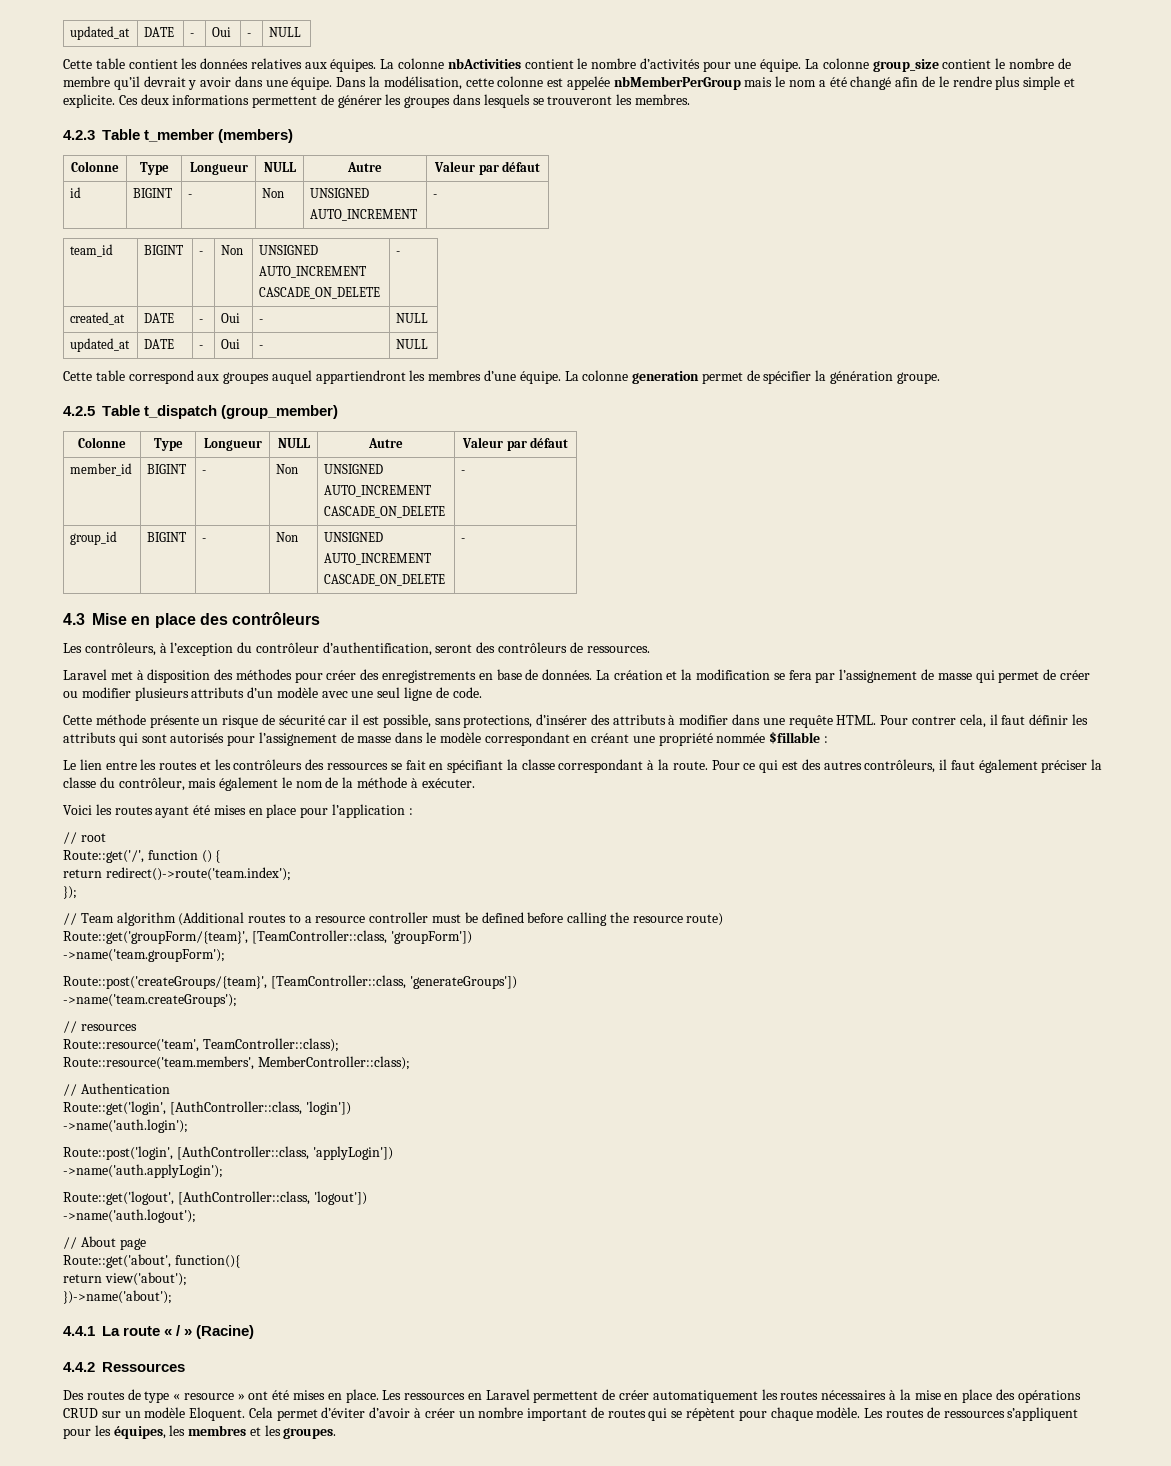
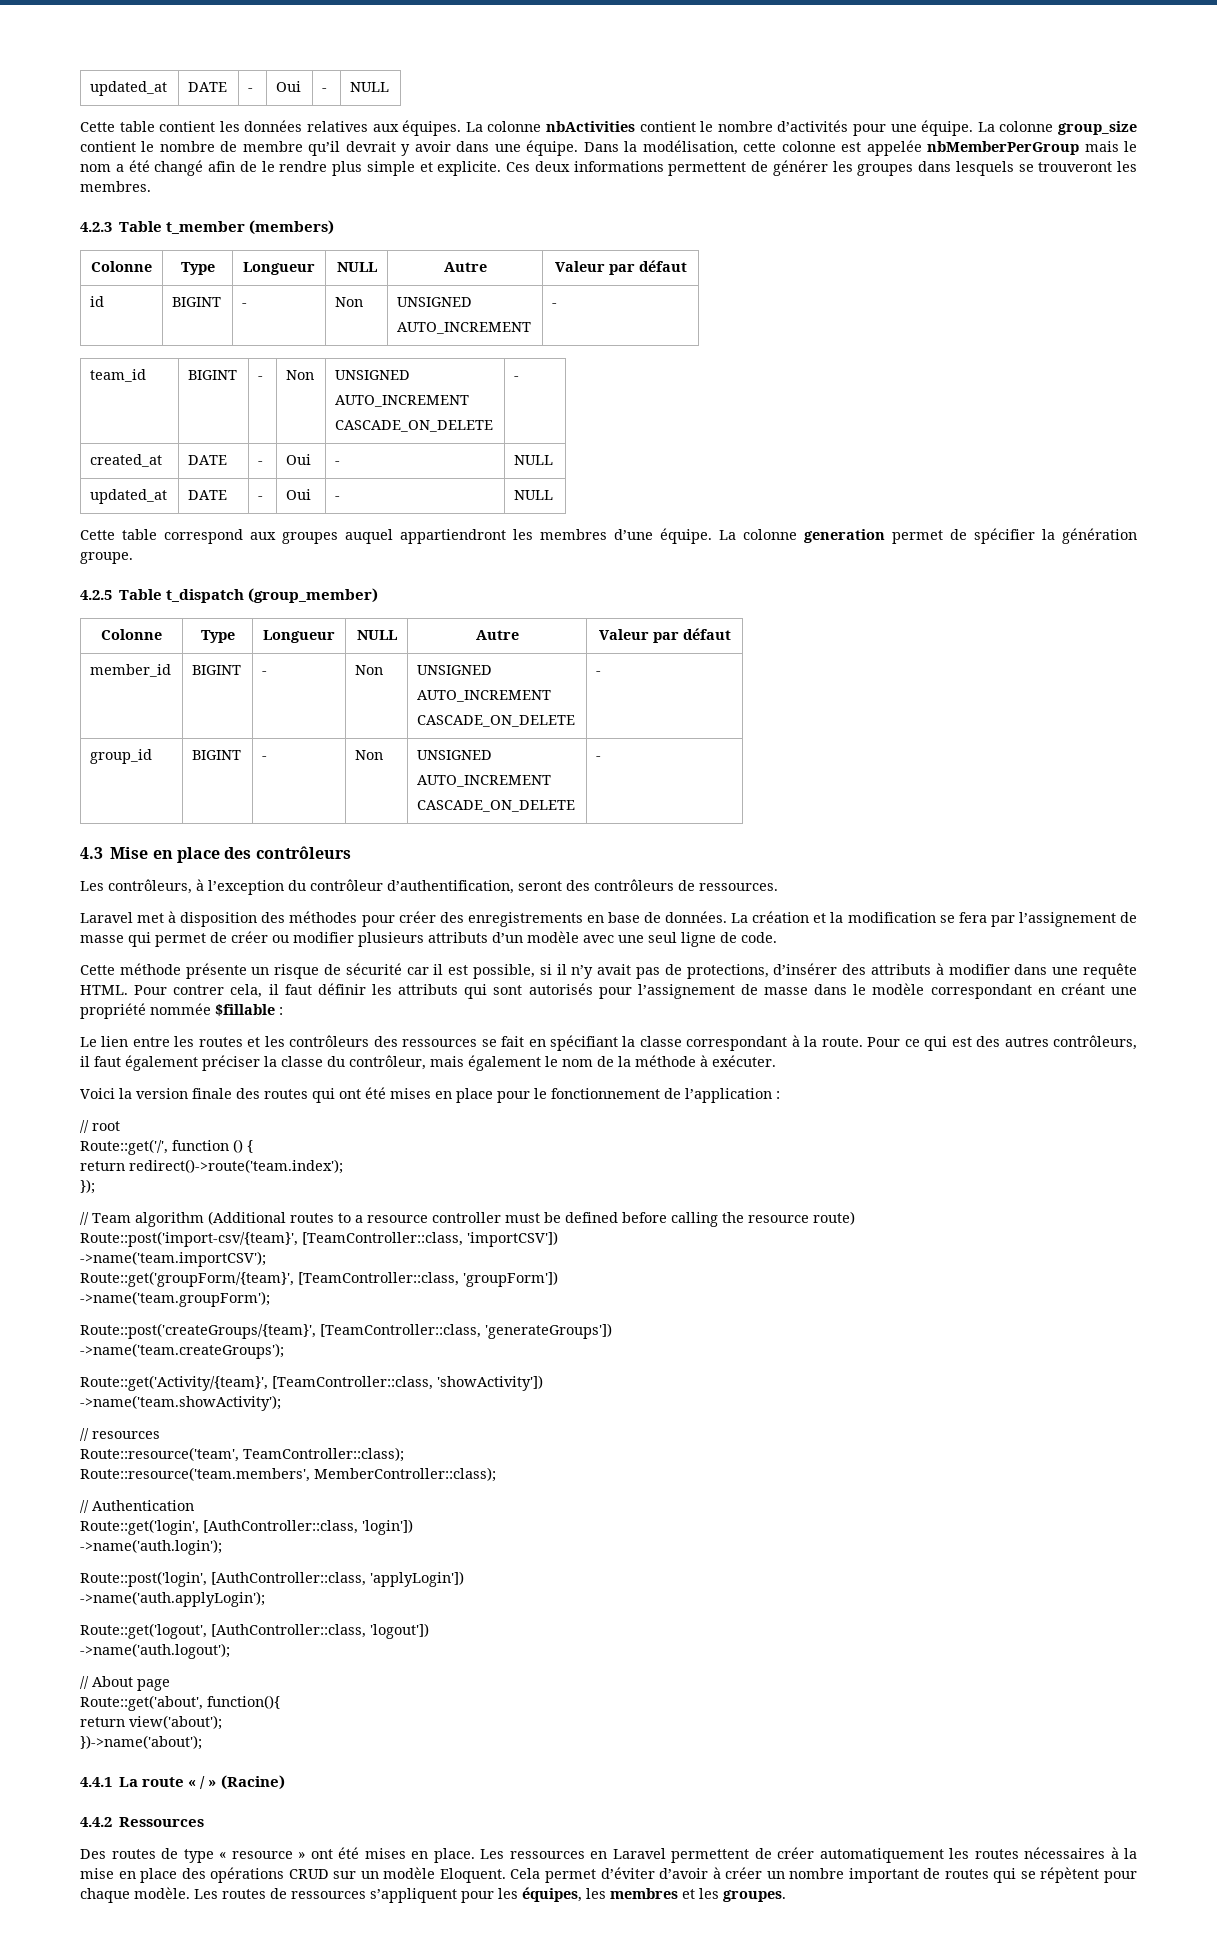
[434,718,461,725] sans -> [539,964,682,979] si il n’y avait pas de
[95,804,190,818] les routes ayant -> [119,1088,361,1103] la version finale des routes qui ont
(329, 812) none -> [534,1088,681,1099] le fonctionnement de
(724, 919) none -> [80,1231,558,1247] [80,1251,266,1267] // Route::post('import-csv/{team}', [TeamController::class, 'importCSV']) // ->name('team.importCSV');
(237, 1000) none -> [80,1375,543,1391] [80,1395,281,1411] // Route::get('Activity/{team}', [TeamController::class, 'showActivity']) // ->name('team.showActivity');

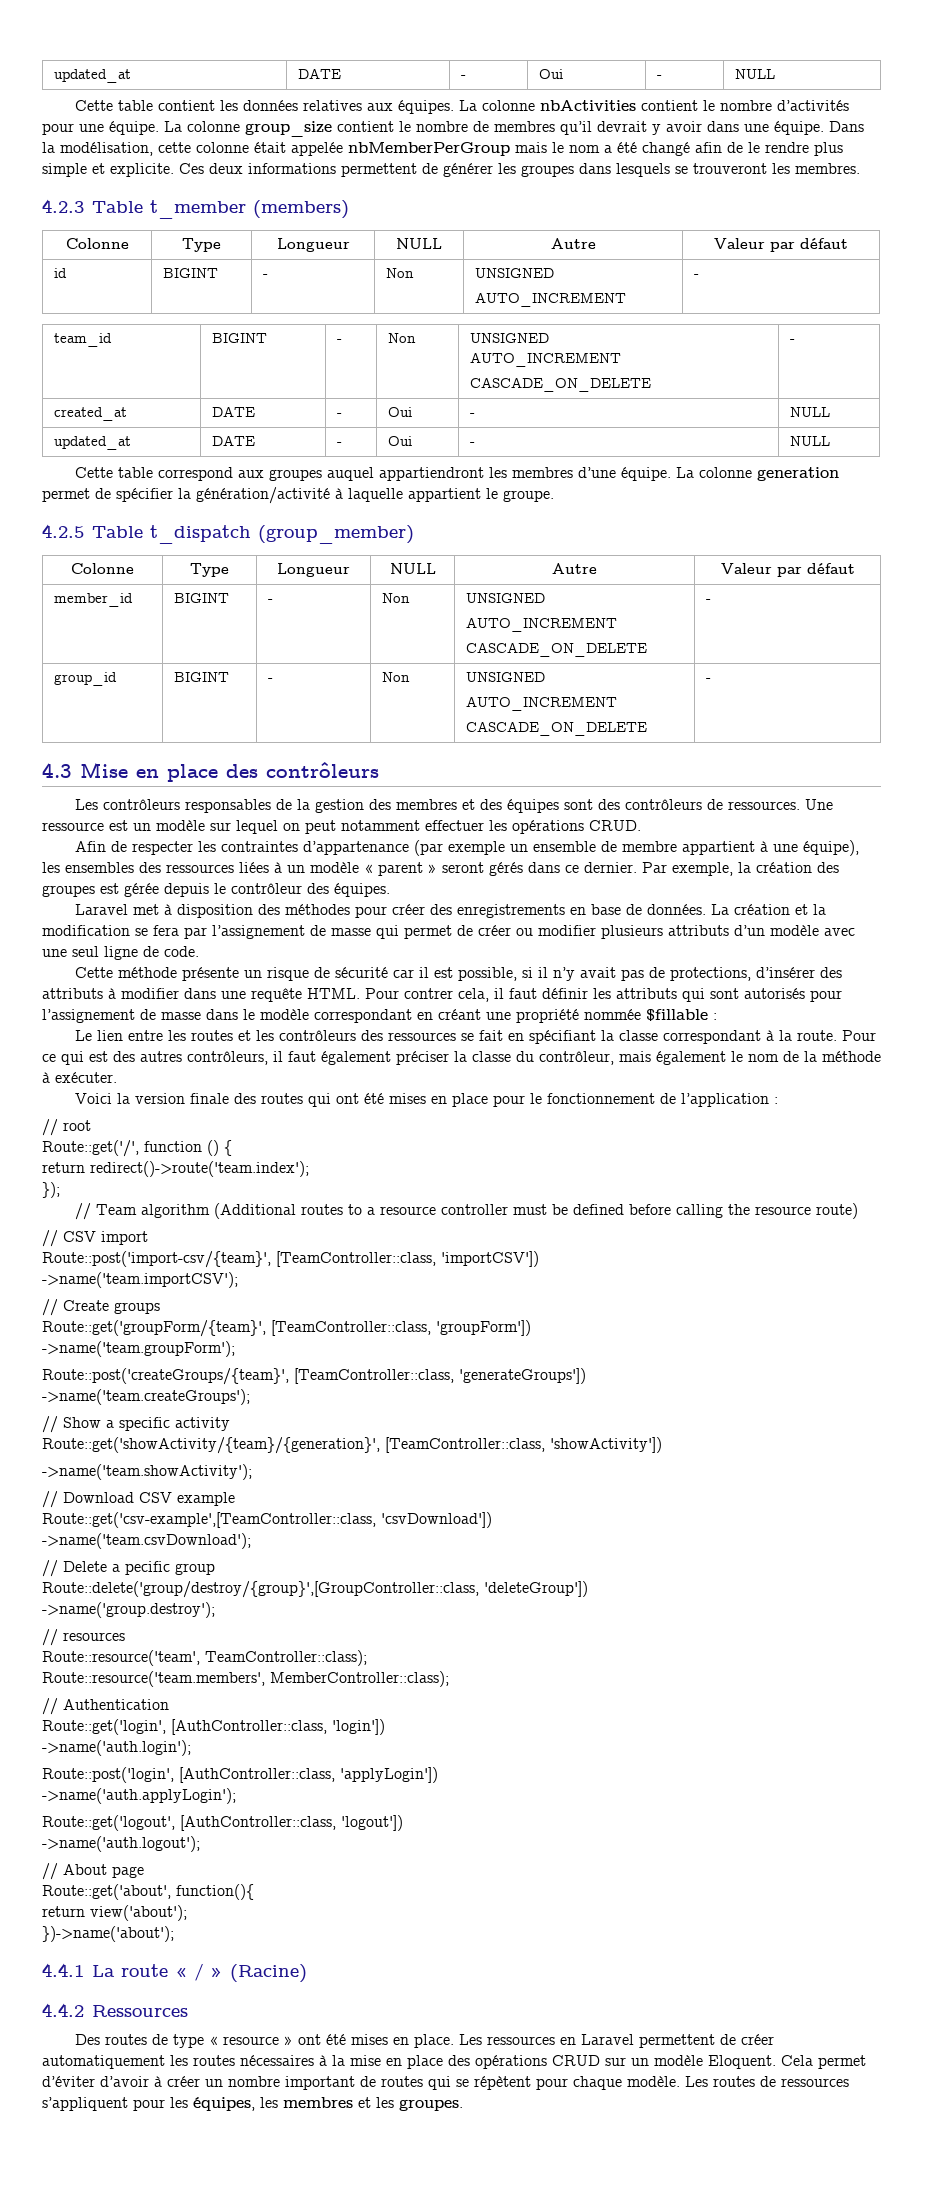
[242,141,303,152] membre -> [494,121,555,132] membres
[841,142,862,152] est -> [254,142,286,153] était
[1062,528,1137,544] génération -> [196,487,498,504] génération/activité à laquelle appartient le
[108,879,778,895] contrôleurs, à l’exception du contrôleur d’authentification, seront des contrôleurs de ressources. -> [102,799,833,813] [42,820,641,834] [74,840,859,856] [42,862,839,876] [42,883,390,897] contrôleurs responsables de la gestion des membres et des équipes sont des contrôleurs de ressources. Une ressource est un modèle sur lequel on peut notamment effectuer les opérations CRUD. // Afin de respecter les contraintes d’appartenance (par exemple un ensemble de membre appartient à une équipe), les ensembles des ressources liées à un modèle « parent » seront gérés dans ce dernier. Par exemple, la création des groupes est gérée depuis le contrôleur des équipes.
(855, 1218) none -> [42,1230,148,1247] // // CSV import
(266, 1259) none -> [42,1299,160,1316] // // Create groups
[80,1375,543,1391] [80,1395,281,1411] Route::get('Activity/{team}', [TeamController::class, 'showActivity']) // ->name('team.showActivity'); -> [42,1416,230,1433] [42,1437,662,1454] [42,1464,252,1480] [42,1491,235,1508] [42,1512,492,1528] [42,1533,251,1549] [42,1560,215,1577] [42,1581,588,1598] [42,1602,215,1618] // Show a specific activity // Route::get('showActivity/{team}/{generation}', [TeamController::class, 'showActivity']) // ->name('team.showActivity'); // // Download CSV example // Route::get('csv-example',[TeamController::class, 'csvDownload']) // ->name('team.csvDownload'); // // Delete a pecific group // Route::delete('group/destroy/{group}',[GroupController::class, 'deleteGroup']) // ->name('group.destroy');

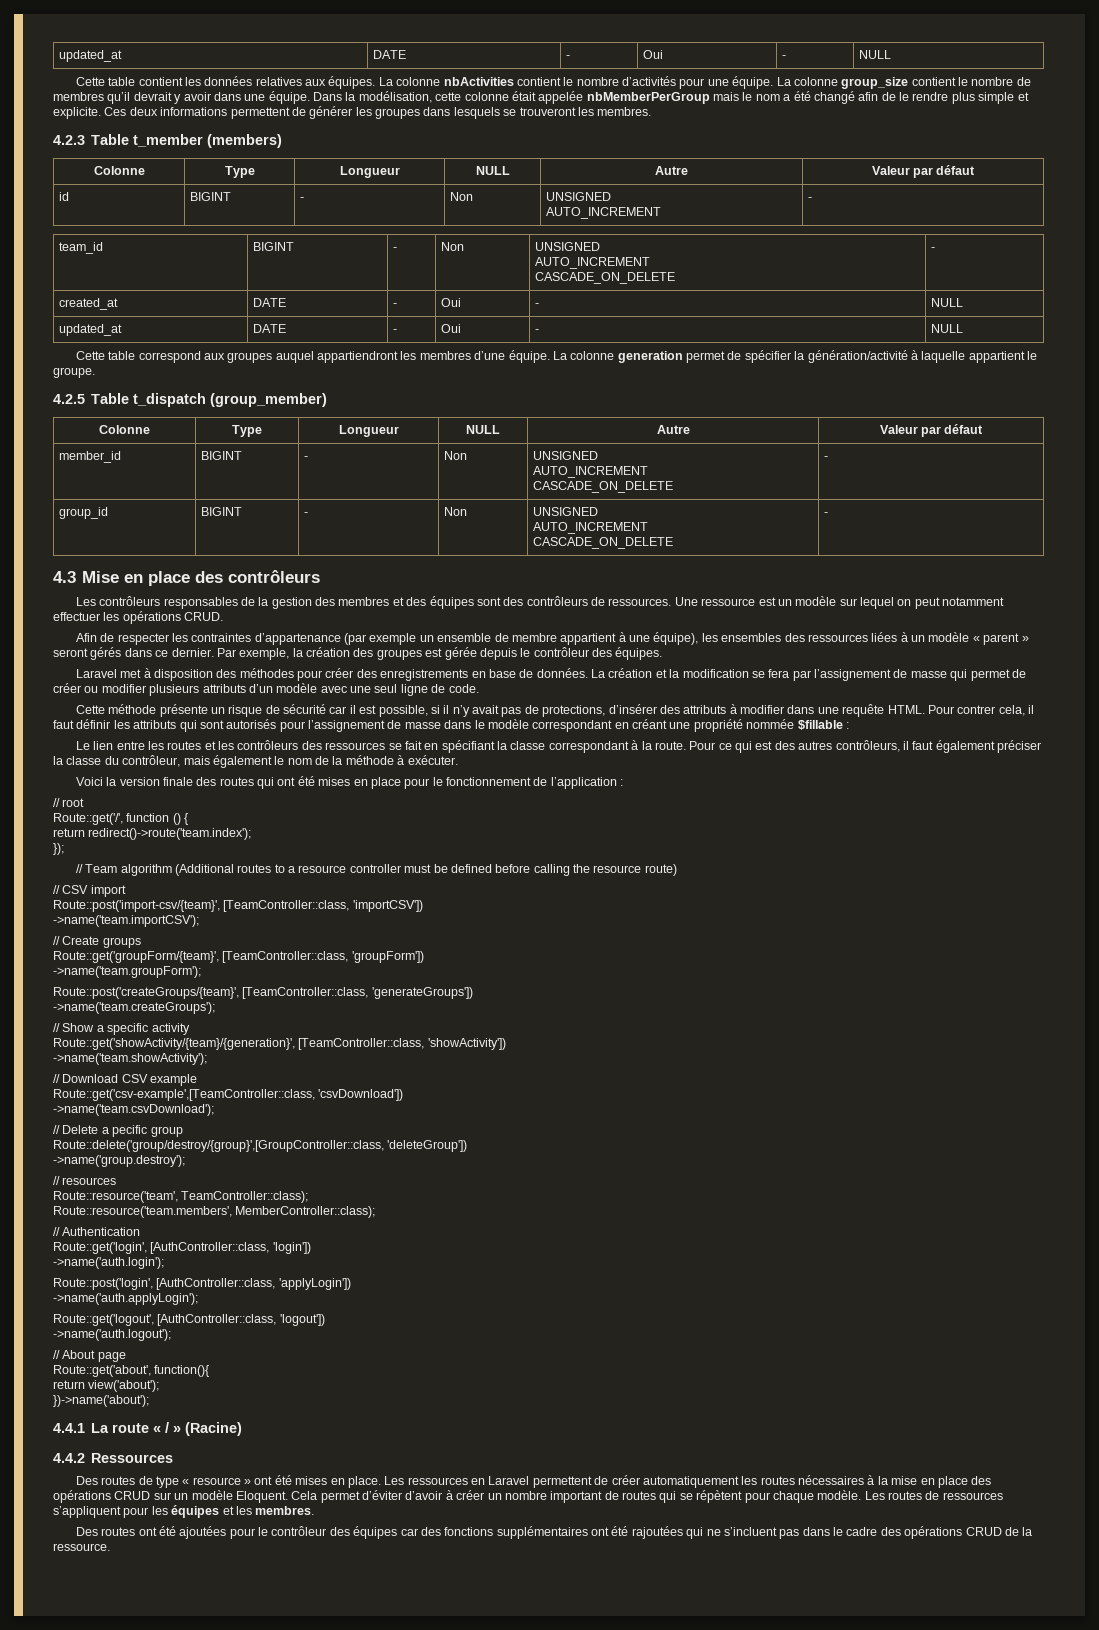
[193,2097,463,2111] équipes, les membres et les groupes. -> [171,1505,315,1518] [75,1526,1033,1539] [53,1543,110,1551] équipes et les membres. // Des routes ont été ajoutées pour le contrôleur des équipes car des fonctions supplémentaires ont été rajoutées qui ne s’incluent pas dans le cadre des opérations CRUD de la ressource.

